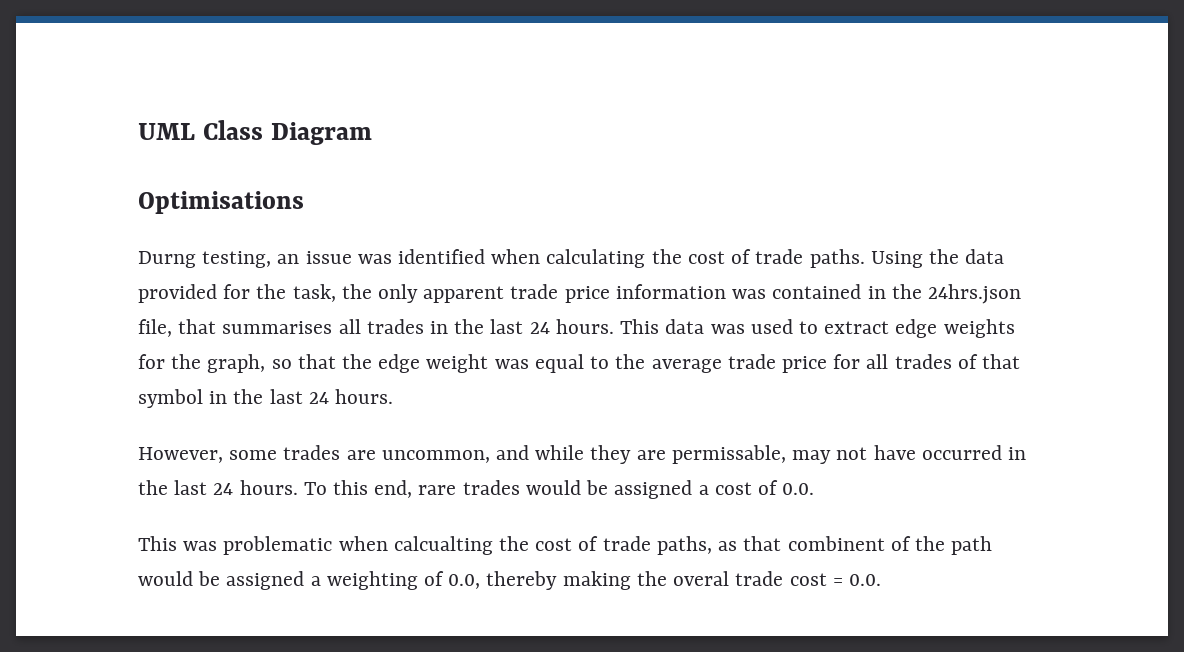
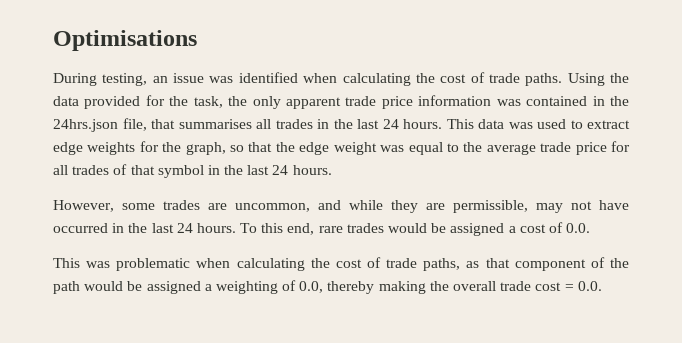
[138,120,372,145] UML Class Diagram // -> (53, 40) none
[138,251,196,268] Durng -> [53,73,97,86] During
[671,445,786,464] permissable, -> [453,200,528,213] permissible,
[393,536,493,555] calcualting -> [236,258,305,271] calculating
[787,536,885,551] combinent -> [514,259,586,271] component
[673,571,730,586] overal -> [453,281,497,291] overall

